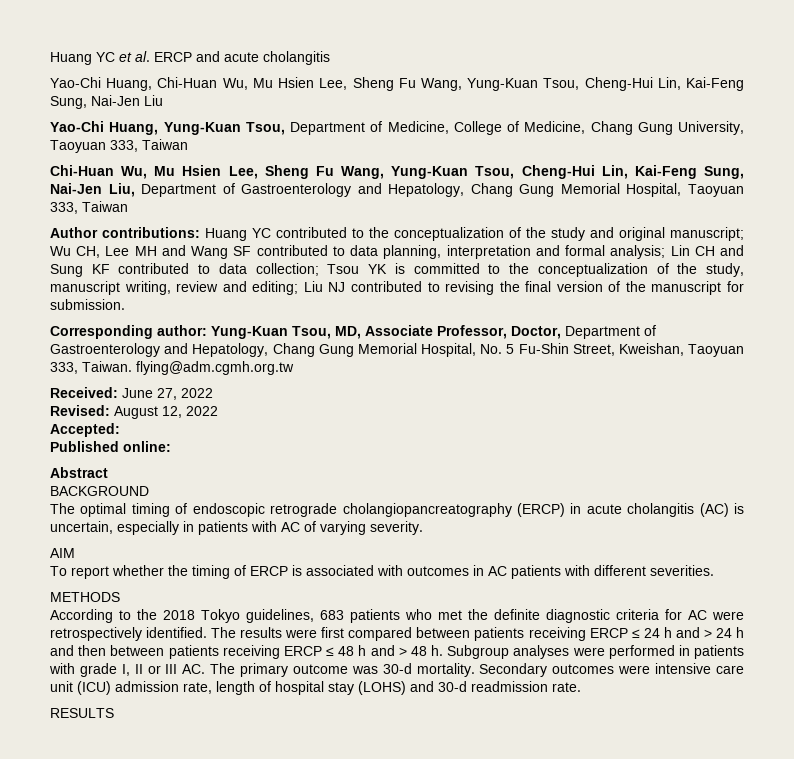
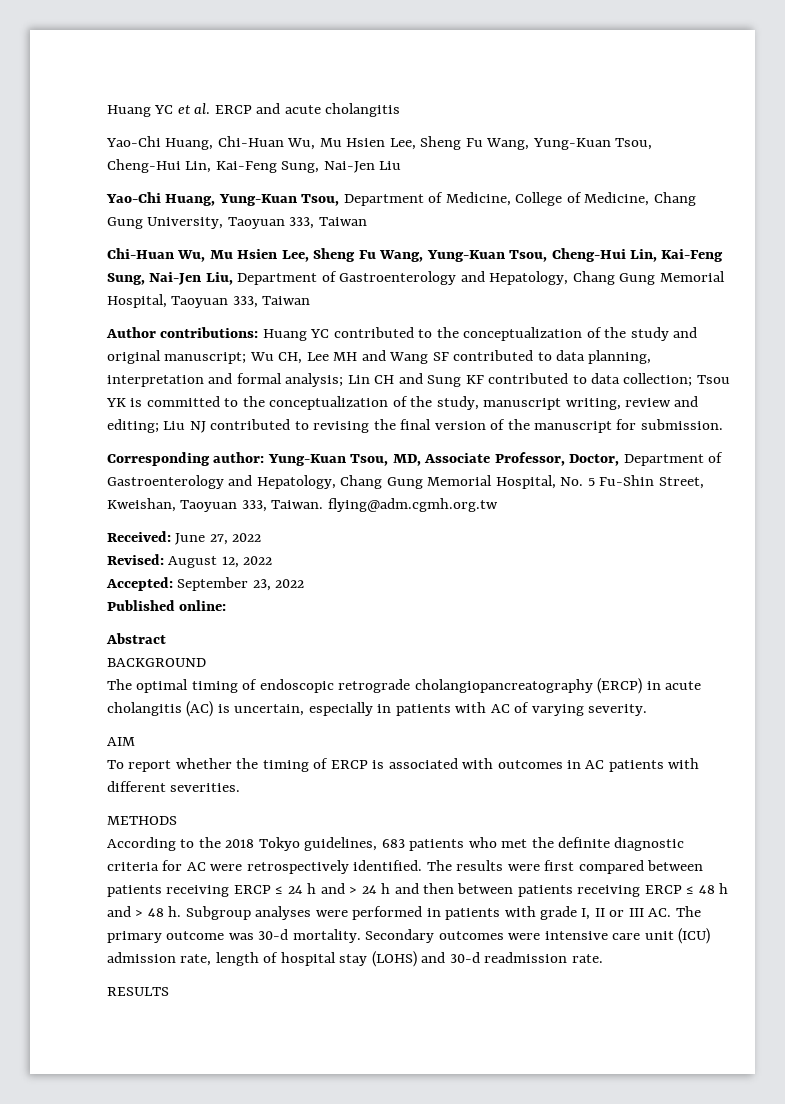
(120, 430) none -> [177,577,305,591] September 23, 2022

